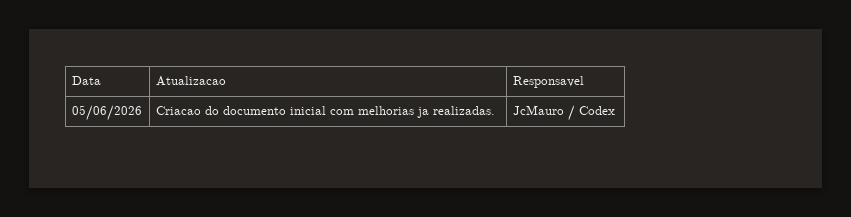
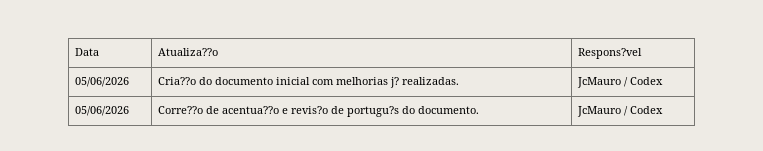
[155,76,226,86] [512,76,584,88] [71,105,142,121] [155,106,201,115] Atualizacao | Responsavel // 05/06/2026 | Criacao -> [157,48,218,56] [577,48,642,59] [74,77,129,87] [157,77,196,85] Atualiza??o | Respons?vel // 05/06/2026 | Cria??o
[416,107,429,118] ja -> [389,77,399,88] j?
(615, 110) none -> [74,106,129,116] [157,106,479,117] [576,106,663,117] // 05/06/2026 | Corre??o de acentua??o e revis?o de portugu?s do documento. | JcMauro / Codex

